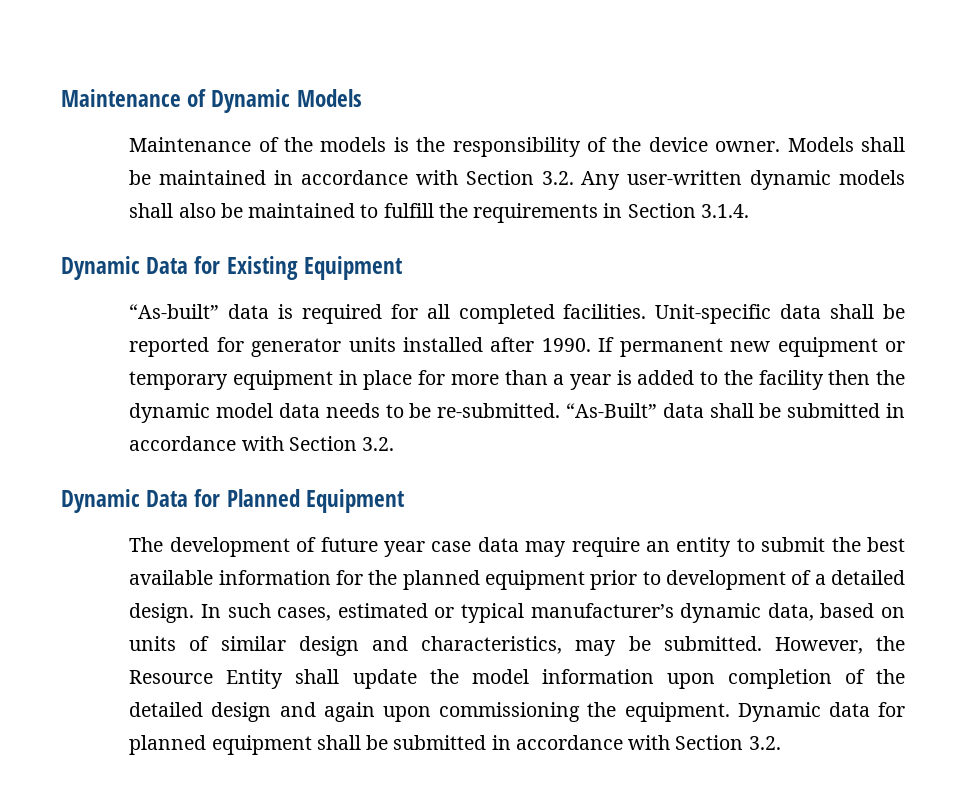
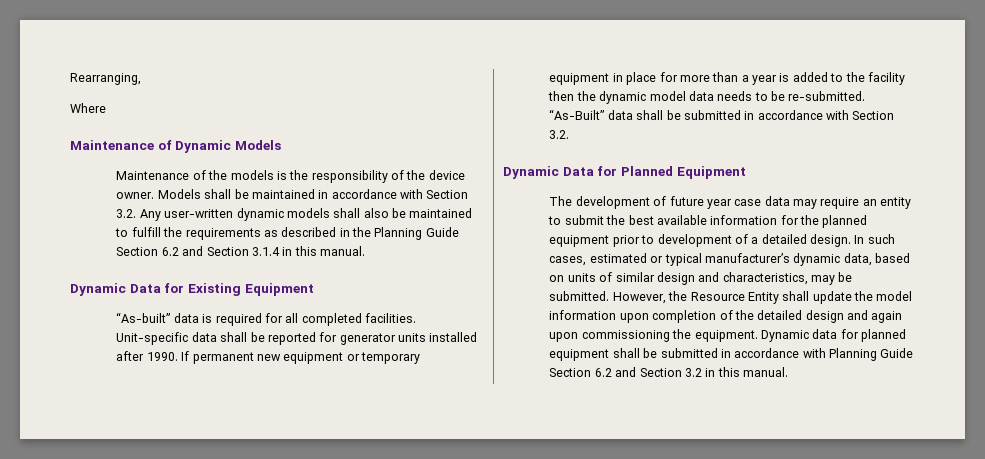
(61, 98) none -> [70,73,141,85] [70,103,106,113] Rearranging, // Where //
[603,203,749,218] in Section 3.1.4. -> [263,227,459,240] [116,246,366,256] as described in the Planning Guide Section 6.2 and Section 3.1.4 in this manual.
[675,735,781,750] Section 3.2. -> [829,348,914,361] [549,367,789,377] Planning Guide Section 6.2 and Section 3.2 in this manual.

